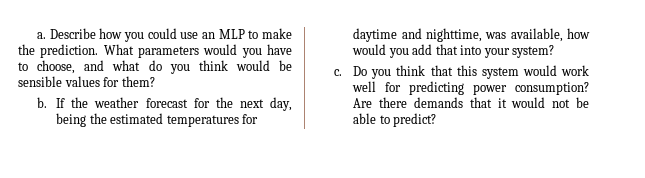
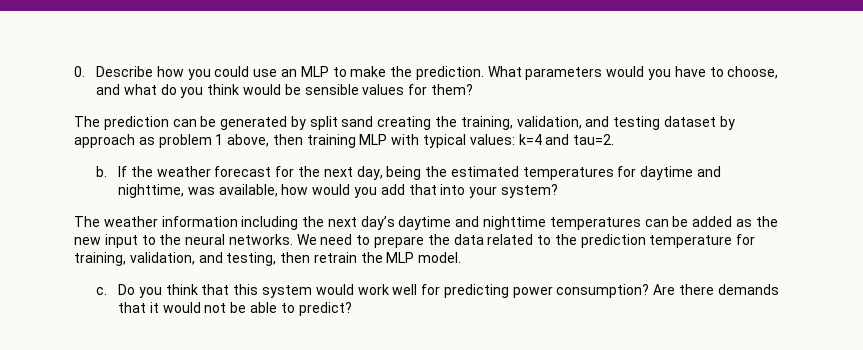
[37,32,47,39] a. -> [74,66,85,77] 0.
(155, 81) none -> [74,116,735,130] [74,134,615,148] // The prediction can be generated by split sand creating the training, validation, and testing dataset by approach as problem 1 above, then training MLP with typical values: k=4 and tau=2.
(555, 51) none -> [74,216,778,230] [74,234,756,248] [74,252,462,266] // The weather information including the next day’s daytime and nighttime temperatures can be added as the new input to the neural networks. We need to prepare the data related to the prediction temperature for training, validation, and testing, then retrain the MLP model.

